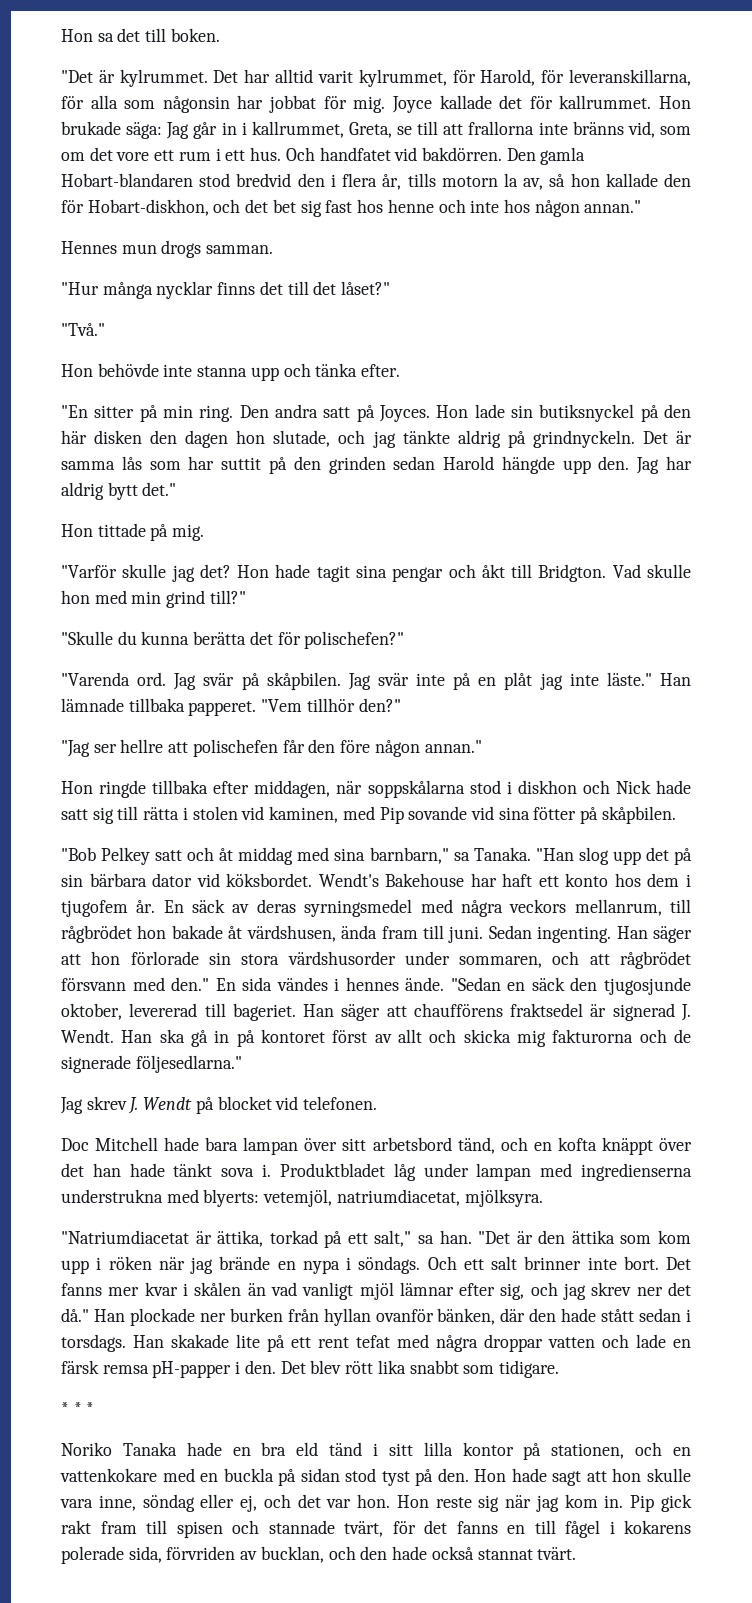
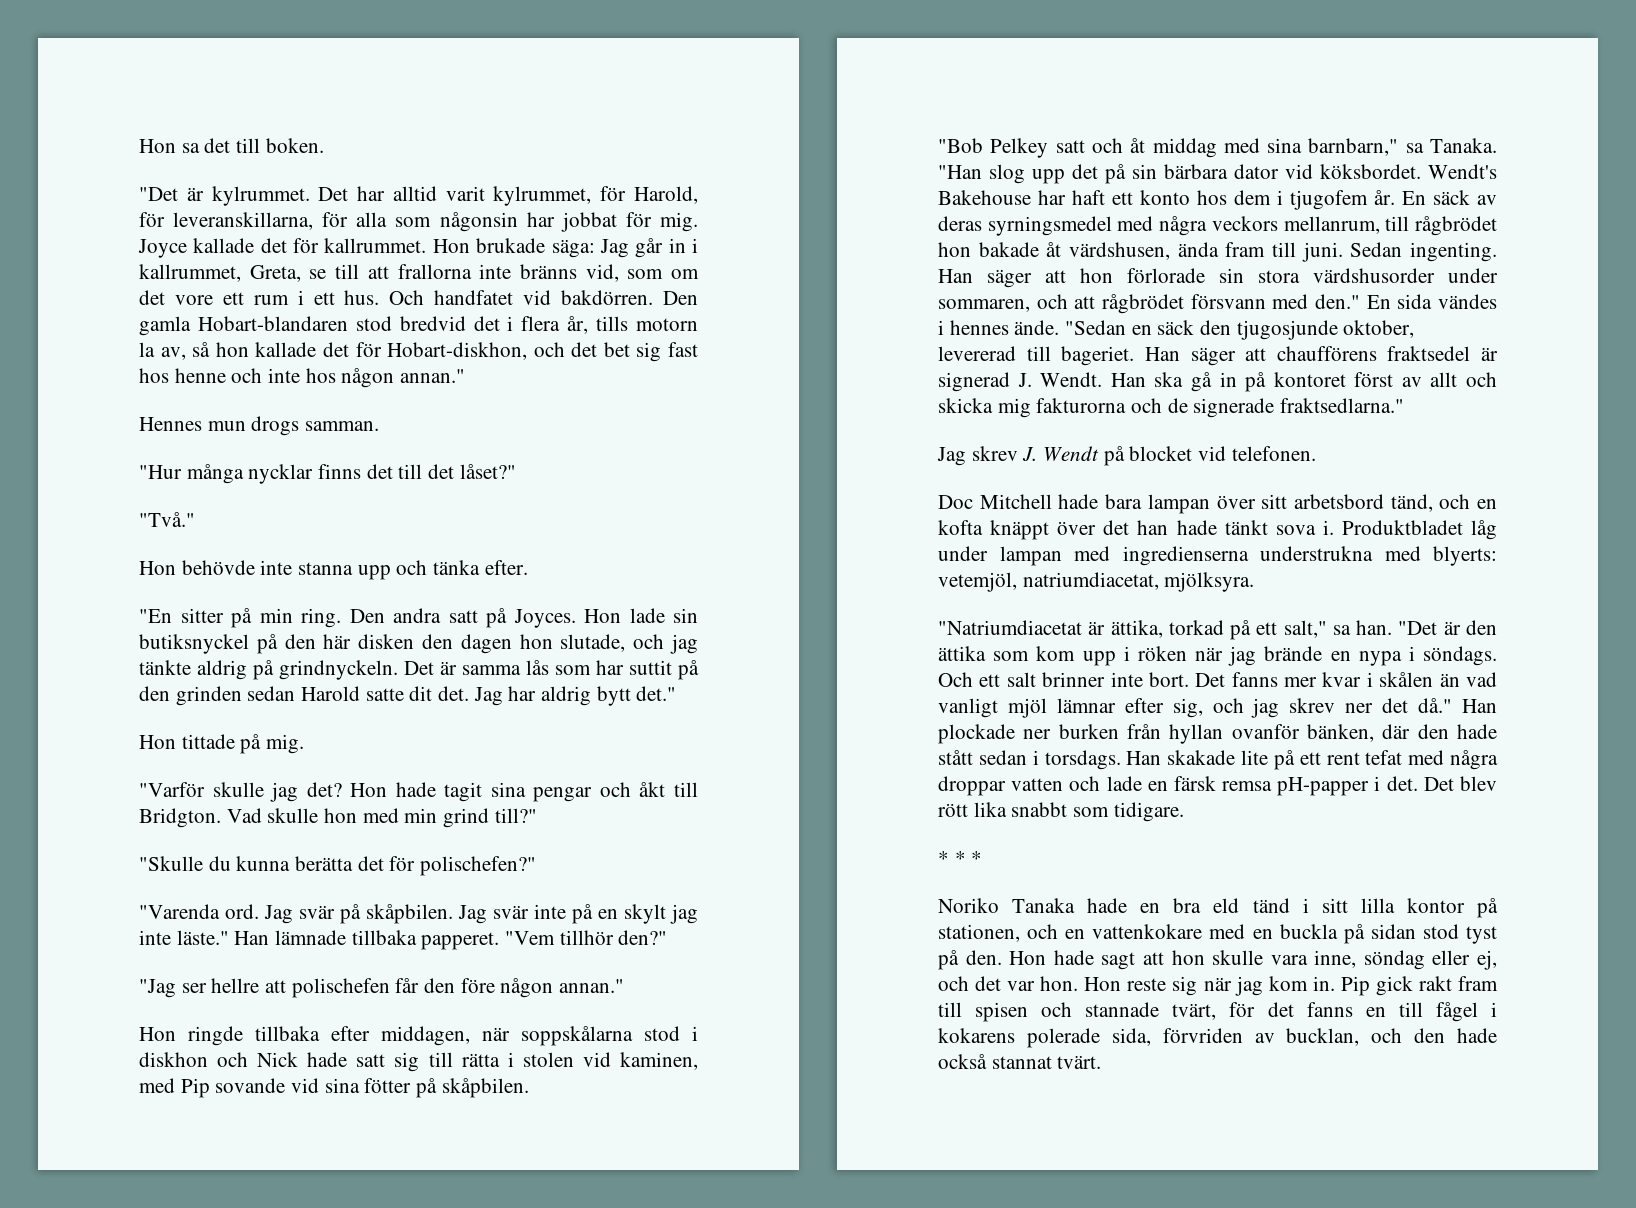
[297,173,325,187] den -> [473,316,500,331] det
[664,173,691,187] den -> [322,342,349,357] det
[501,456,630,474] hängde upp den. -> [365,686,470,701] satte dit det.
[504,672,533,690] plåt -> [624,904,666,924] skylt
[135,1055,242,1073] följesedlarna." -> [1280,398,1405,413] fraktsedlarna."
[244,1360,276,1374] den. -> [1386,776,1418,791] det.

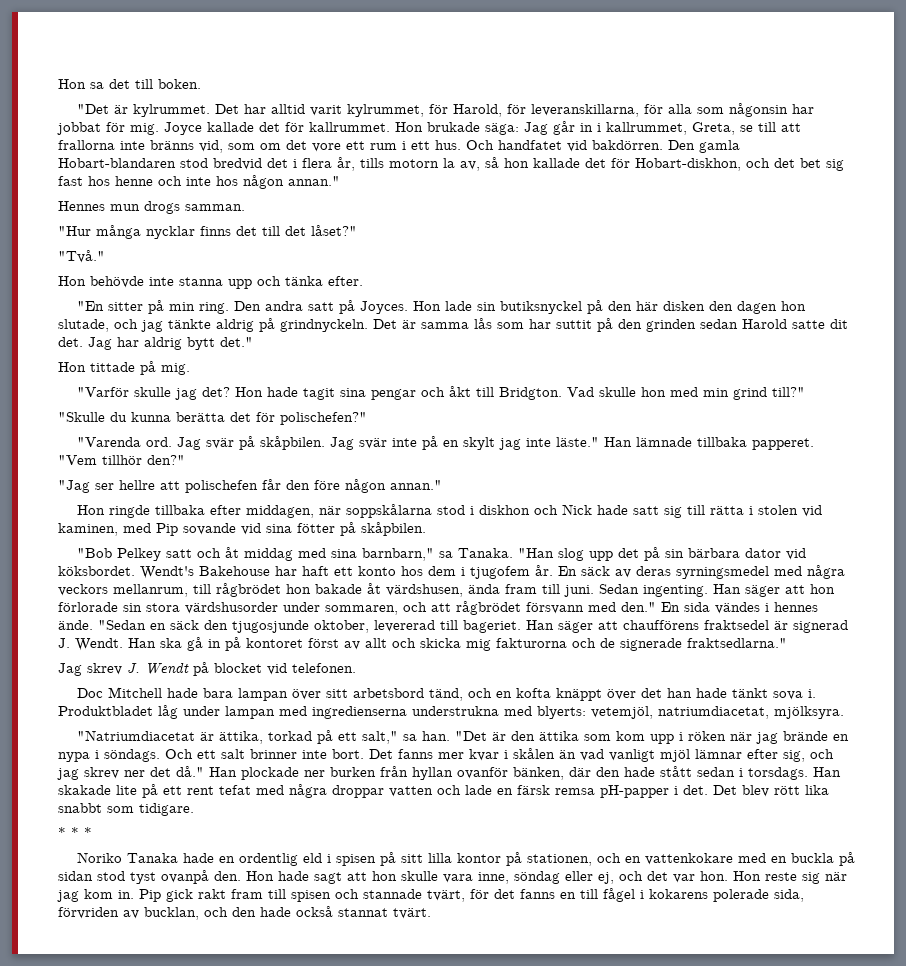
[1173,898,1309,913] bra eld tänd i -> [239,852,397,866] ordentlig eld i spisen på
[938,950,959,970] på -> [161,870,209,884] ovanpå

